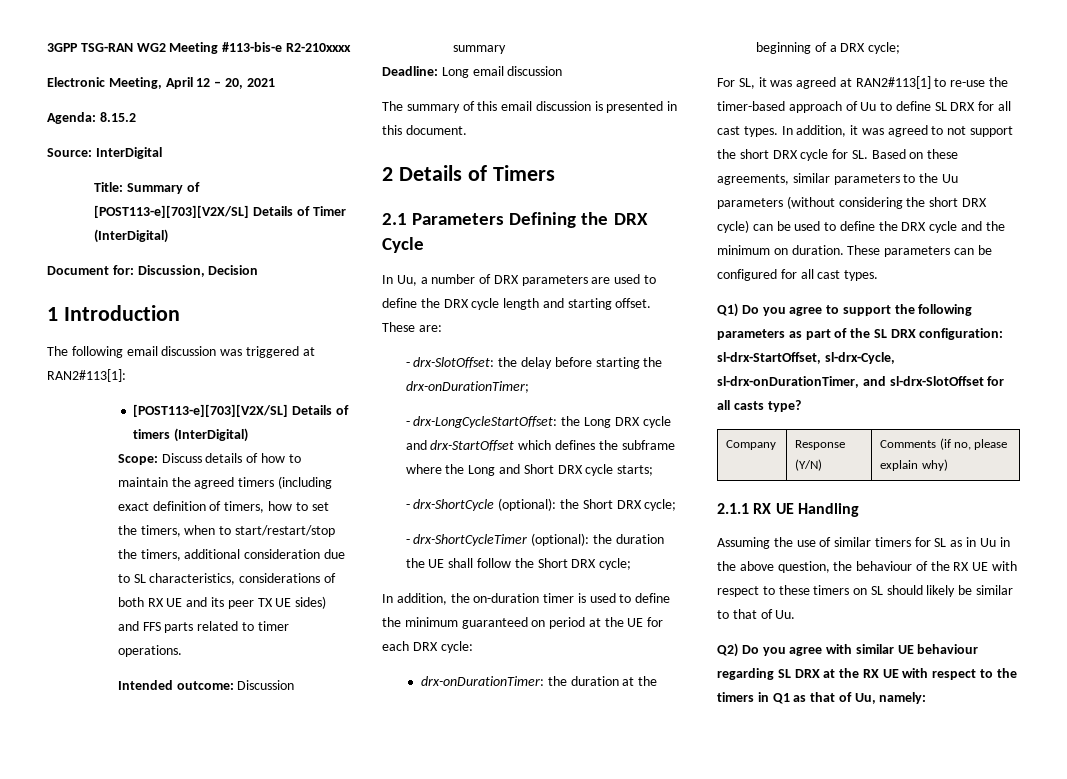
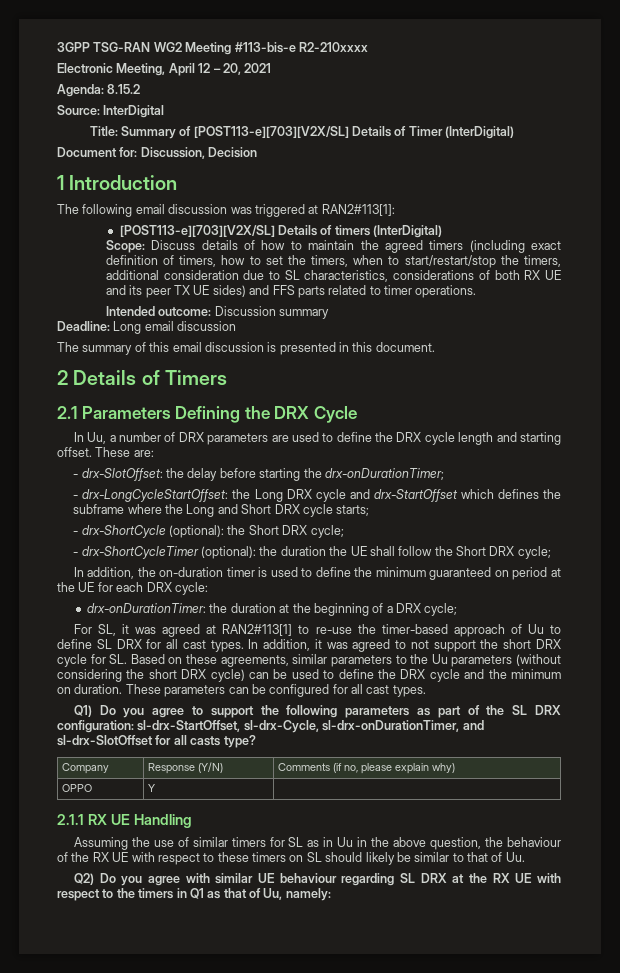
(948, 465) none -> [62,784,93,792] [148,784,156,792] // OPPO | Y |

